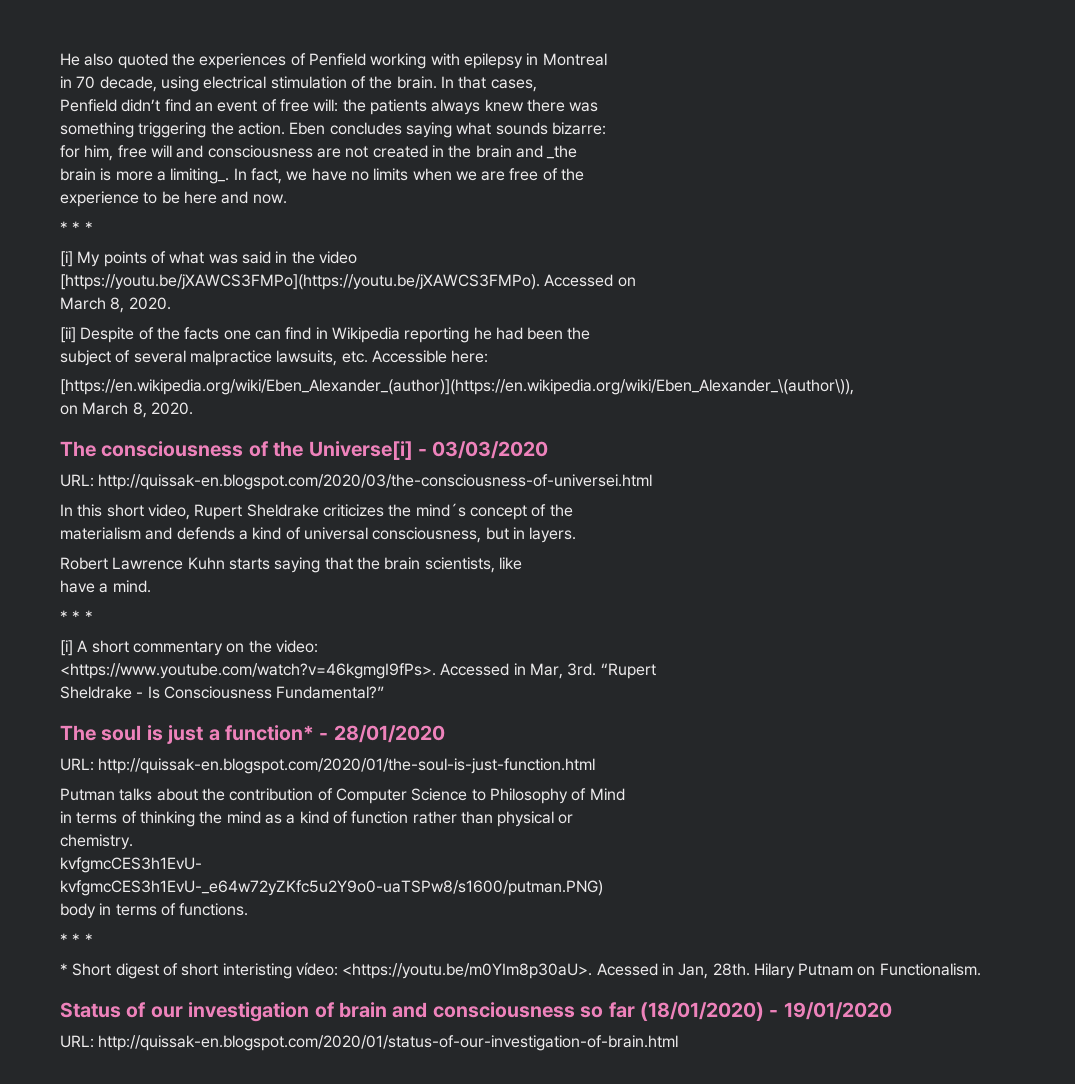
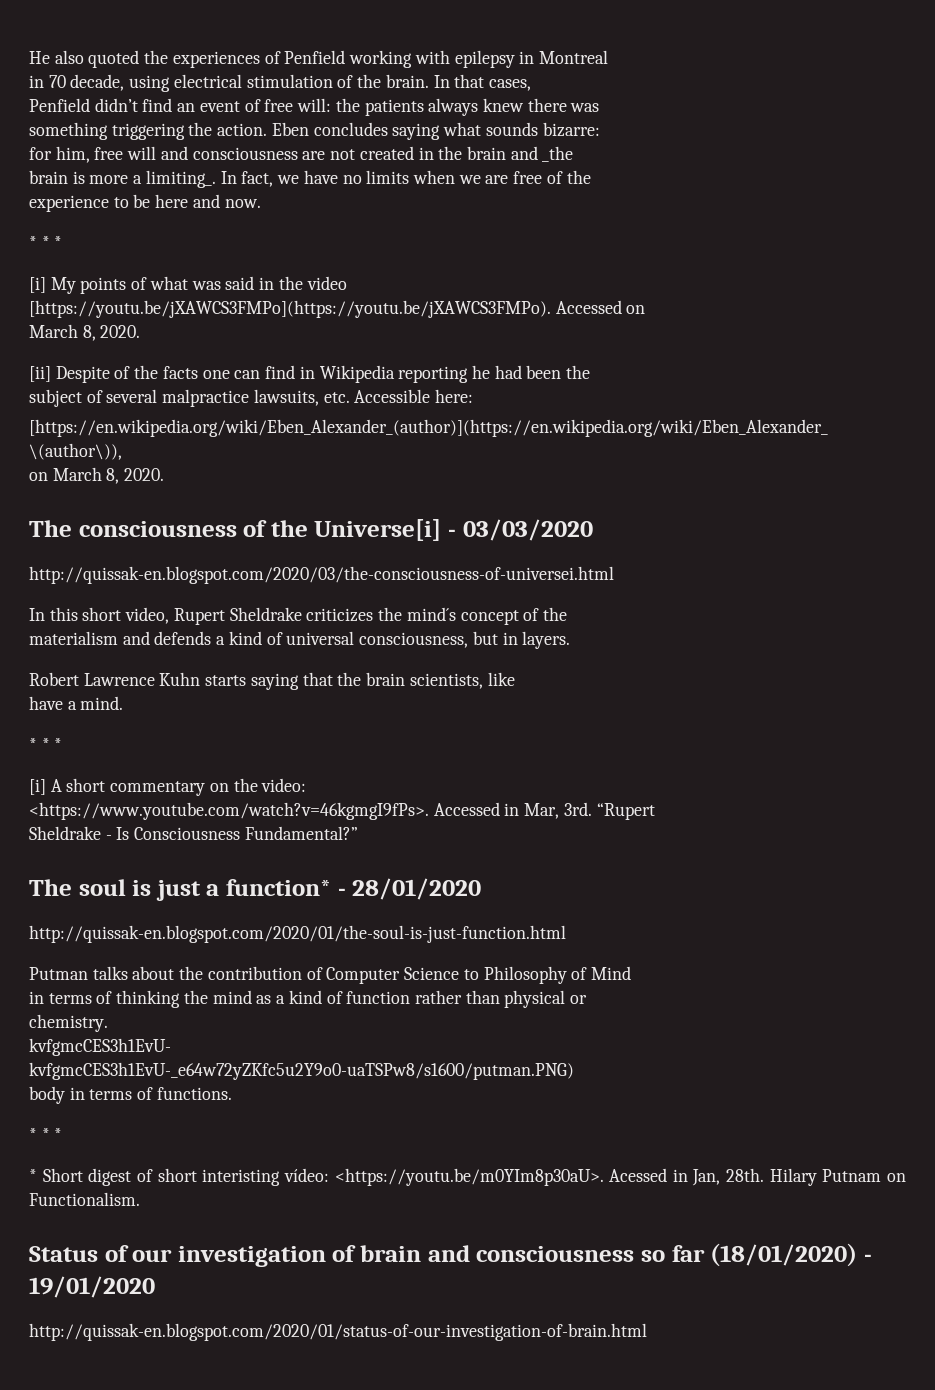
[60,474,94,487] URL: -> (593, 530) none
[60,758,94,771] URL: -> (482, 889) none
[60,1035,94,1048] URL: -> (155, 1287) none

